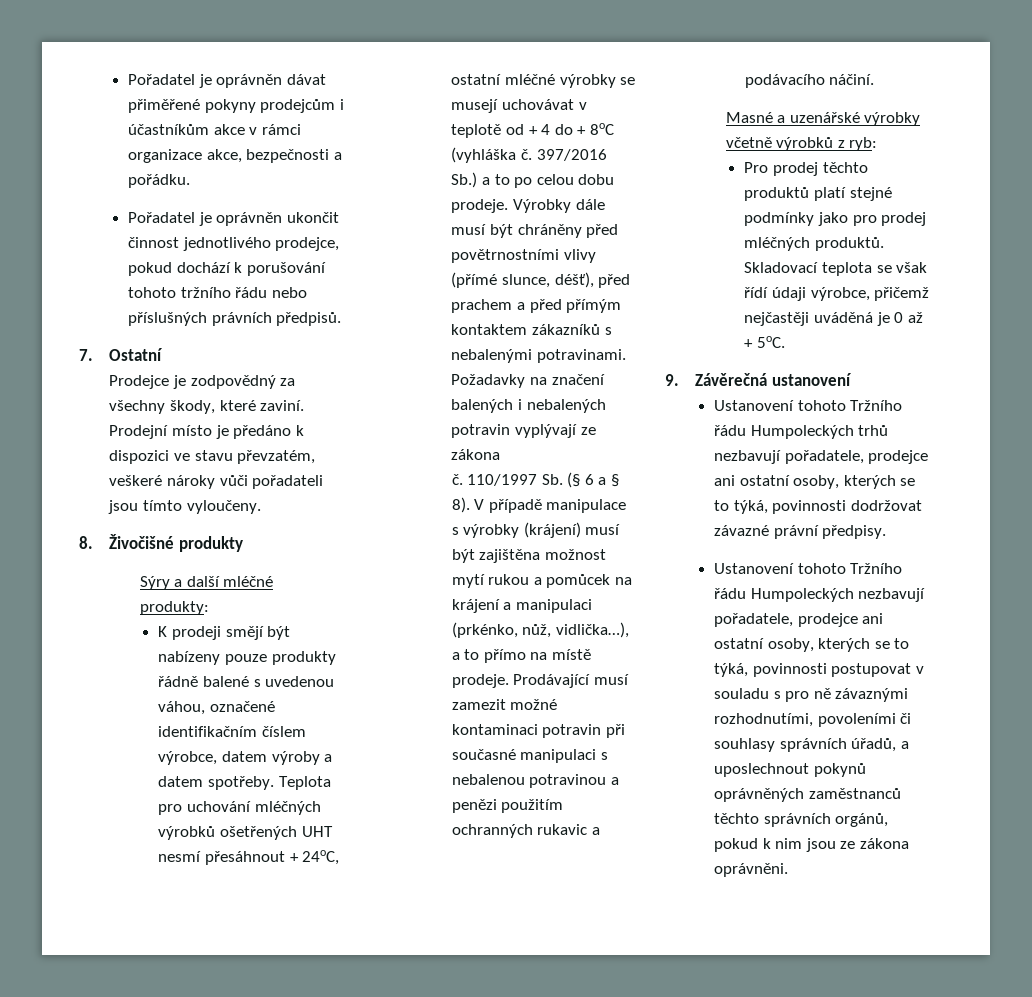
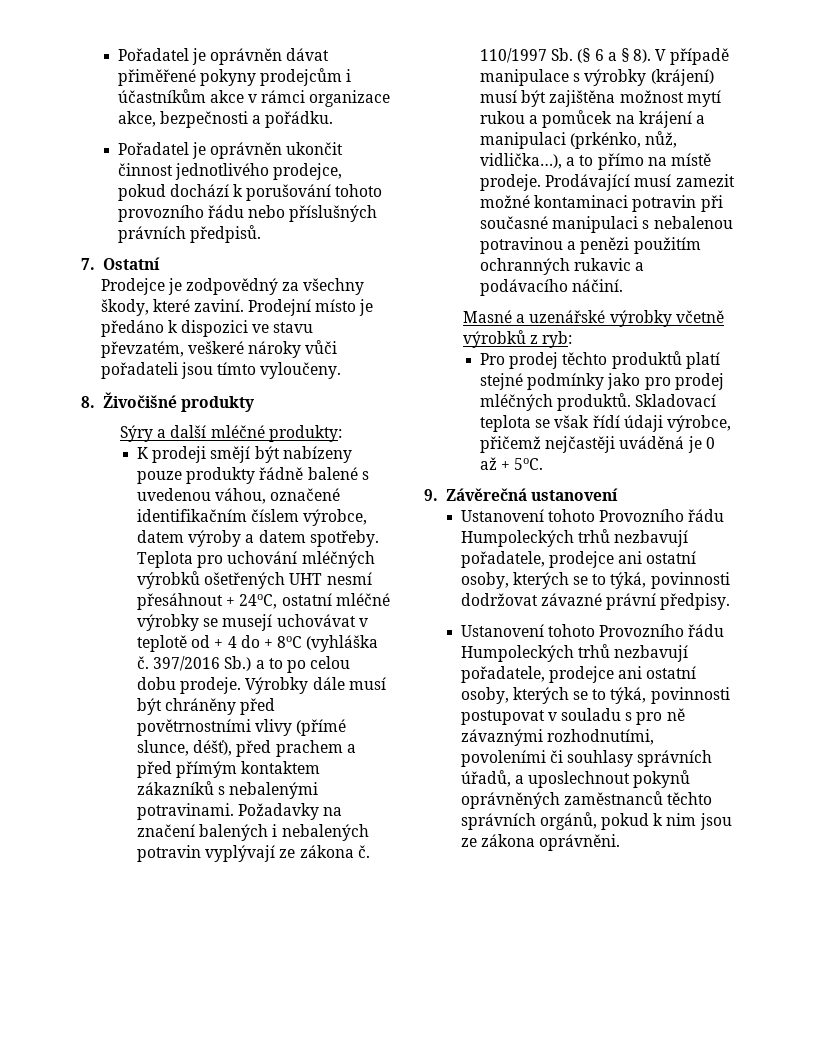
[180,287,231,298] tržního -> [117,205,204,222] provozního
(501, 454) // -> (354, 851) none
[850,400,903,411] Tržního -> [598,509,684,522] Provozního
[850,563,903,574] [714,588,854,602] Tržního řádu Humpoleckých -> [598,624,725,637] [460,644,610,662] Provozního řádu Humpoleckých trhů

